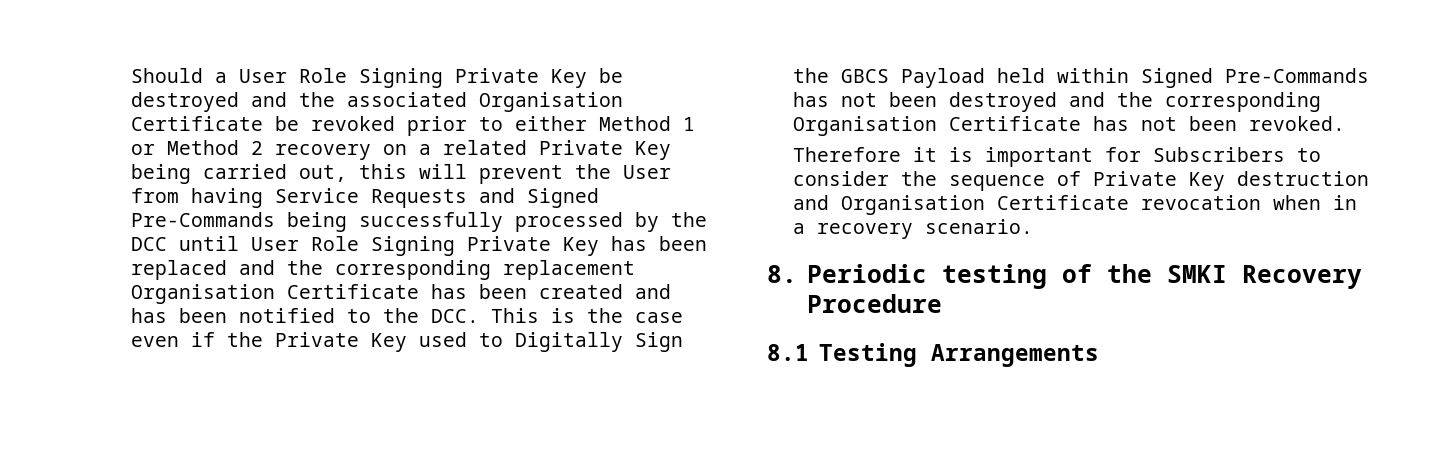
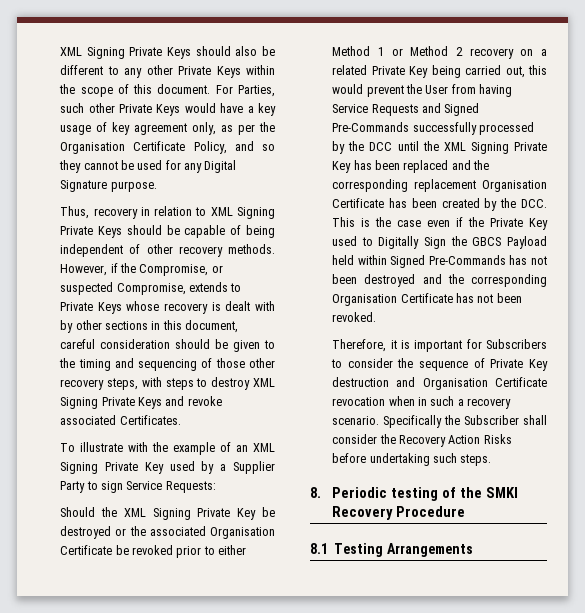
[131,68,348,83] Should a User Role -> [60,46,275,59] [60,65,275,78] [59,84,275,97] [60,103,276,116] [60,122,275,135] [60,141,276,154] [59,160,237,173] [60,180,157,192] [60,206,275,219] [60,225,275,238] [60,244,275,257] [60,263,223,276] [60,282,242,295] [60,301,275,314] [60,320,239,333] [60,339,275,352] [59,358,275,371] [60,377,275,390] [60,396,222,409] [60,415,181,425] [60,442,275,455] [60,461,275,474] [60,481,216,493] [60,507,146,517] XML Signing Private Keys should also be different to any other Private Keys within the scope of this document. For Parties, such other Private Keys would have a key usage of key agreement only, as per the Organisation Certificate Policy, and so they cannot be used for any Digital Signature purpose. // Thus, recovery in relation to XML Signing Private Keys should be capable of being independent of other recovery methods. However, if the Compromise, or suspected Compromise, extends to Private Keys whose recovery is dealt with by other sections in this document, careful consideration should be given to the timing and sequencing of those other recovery steps, with steps to destroy XML Signing Private Keys and revoke associated Certificates. // To illustrate with the example of an XML Signing Private Key used by a Supplier Party to sign Service Requests: // Should the XML
[251,92,288,107] and -> [115,528,127,536] or
[419,164,468,179] will -> [332,84,364,94] would
[287,212,348,232] being -> (410, 127) none
[251,236,360,251] User Role -> [422,141,466,151] the XML
[635,284,672,299] [131,308,372,323] and has been notified to -> [484,198,498,211] by
[793,147,902,162] Therefore -> [332,339,387,352] Therefore,
(1358, 202) none -> [430,396,455,406] such
(1034, 226) none -> [383,415,547,428] [332,434,512,447] [332,453,492,466] Specifically the Subscriber shall consider the Recovery Action Risks before undertaking such steps.

